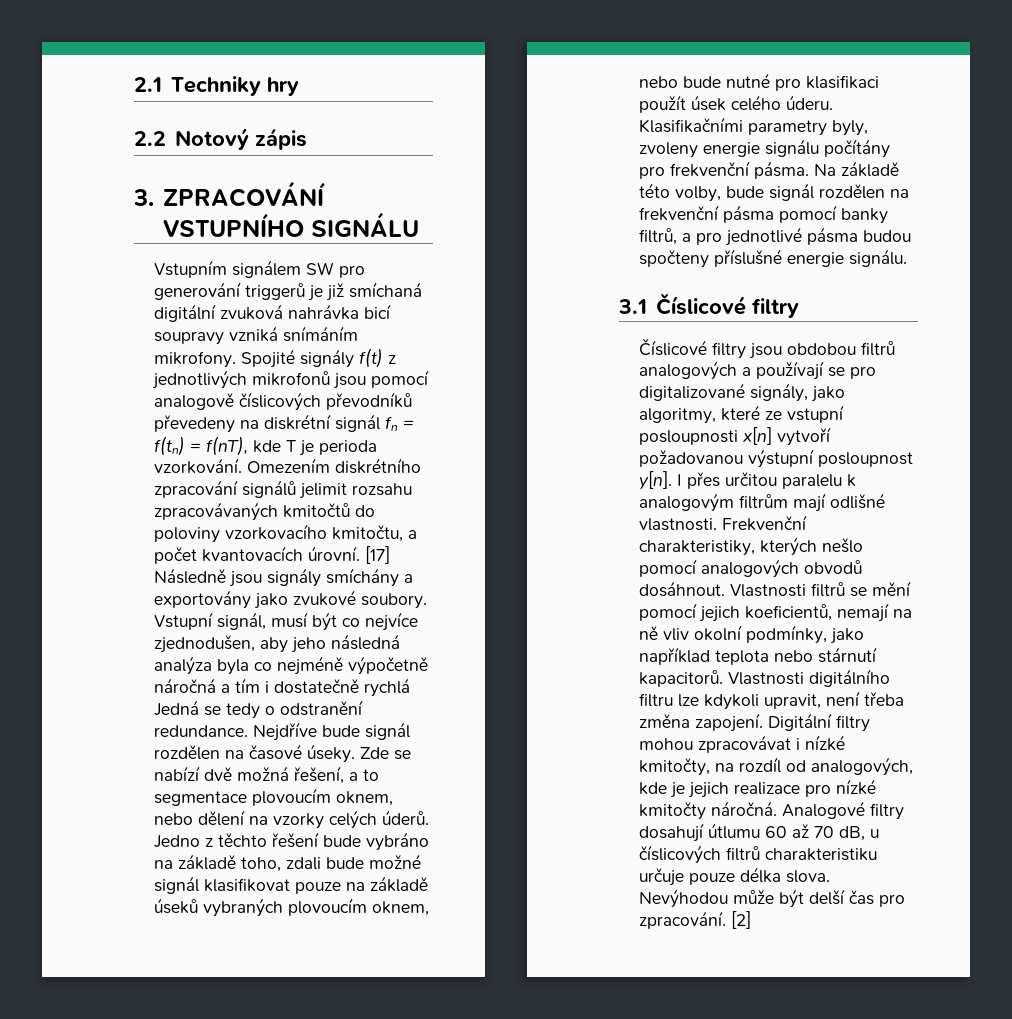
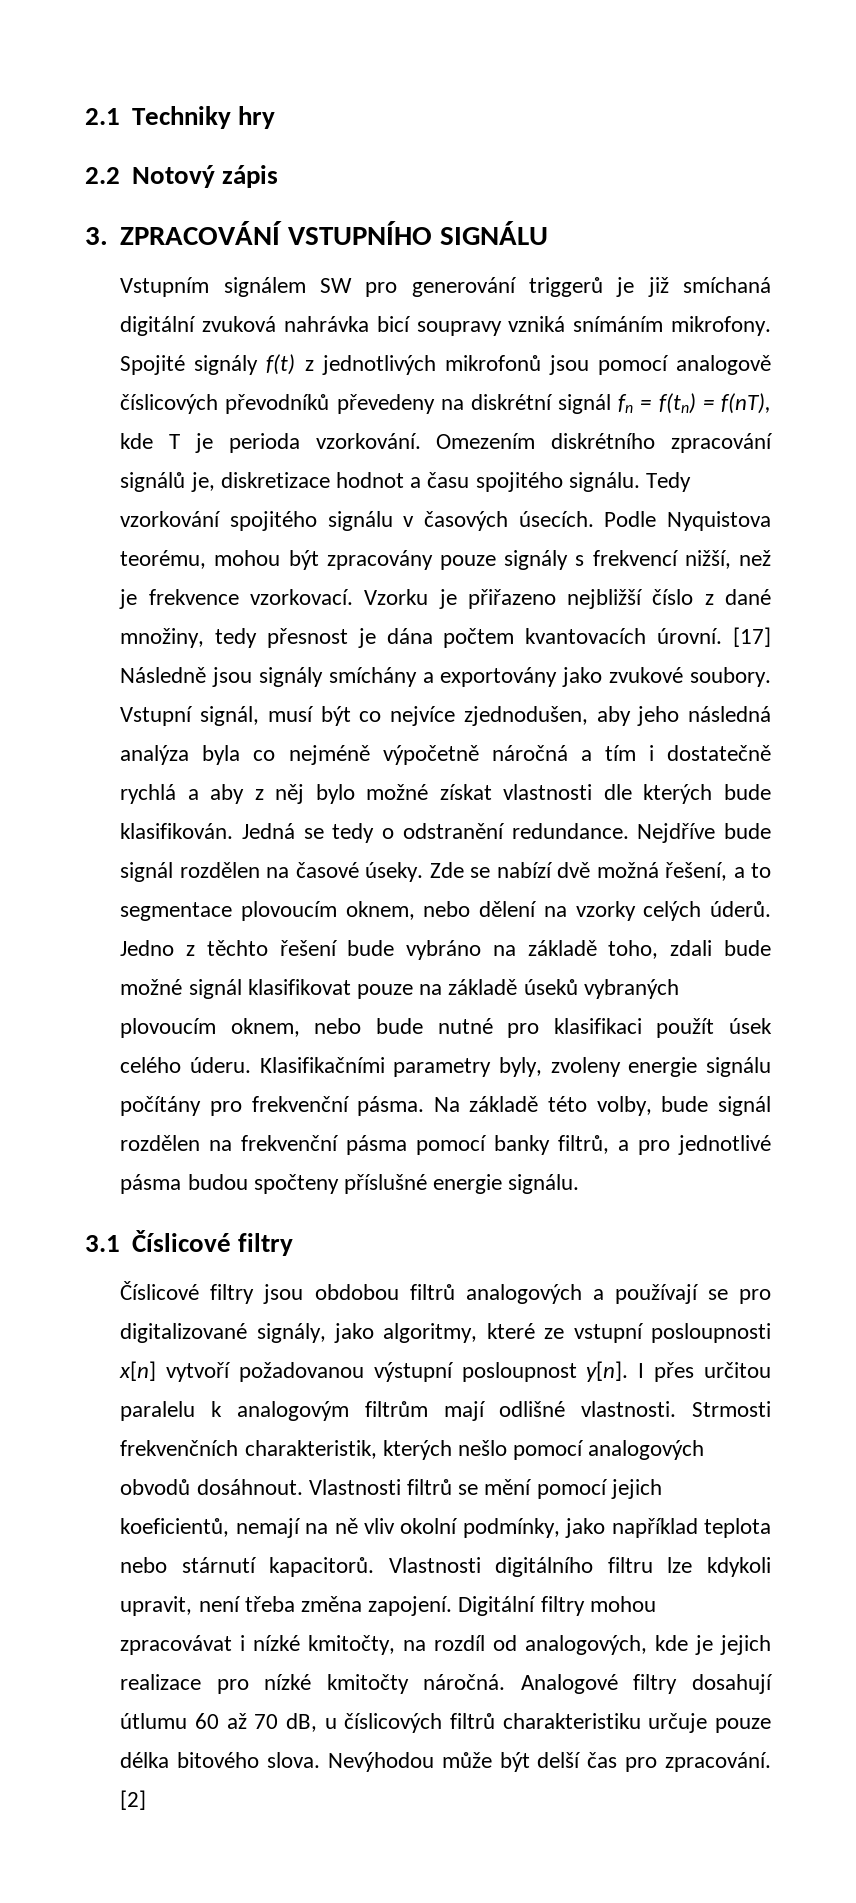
[298,483,412,499] [153,502,375,521] [153,524,417,543] [153,547,197,564] jelimit rozsahu zpracovávaných kmitočtů do poloviny vzorkovacího kmitočtu, a počet -> [190,472,691,492] [120,511,771,531] [120,550,771,570] [119,589,771,609] [120,628,515,648] je, diskretizace hodnot a času spojitého signálu. Tedy vzorkování spojitého signálu v časových úsecích. Podle Nyquistova teorému, mohou být zpracovány pouze signály s frekvencí nižší, než je frekvence vzorkovací. Vzorku je přiřazeno nejbližší číslo z dané množiny, tedy přesnost je dána počtem
(410, 687) none -> [187,784,771,804] [120,823,234,839] a aby z něj bylo možné získat vlastnosti dle kterých bude klasifikován.
[721,515,807,531] [638,540,755,556] Frekvenční charakteristiky, -> [691,1401,771,1417] [120,1440,377,1459] Strmosti frekvenčních charakteristik,
(781, 875) none -> [177,1752,260,1768] bitového

